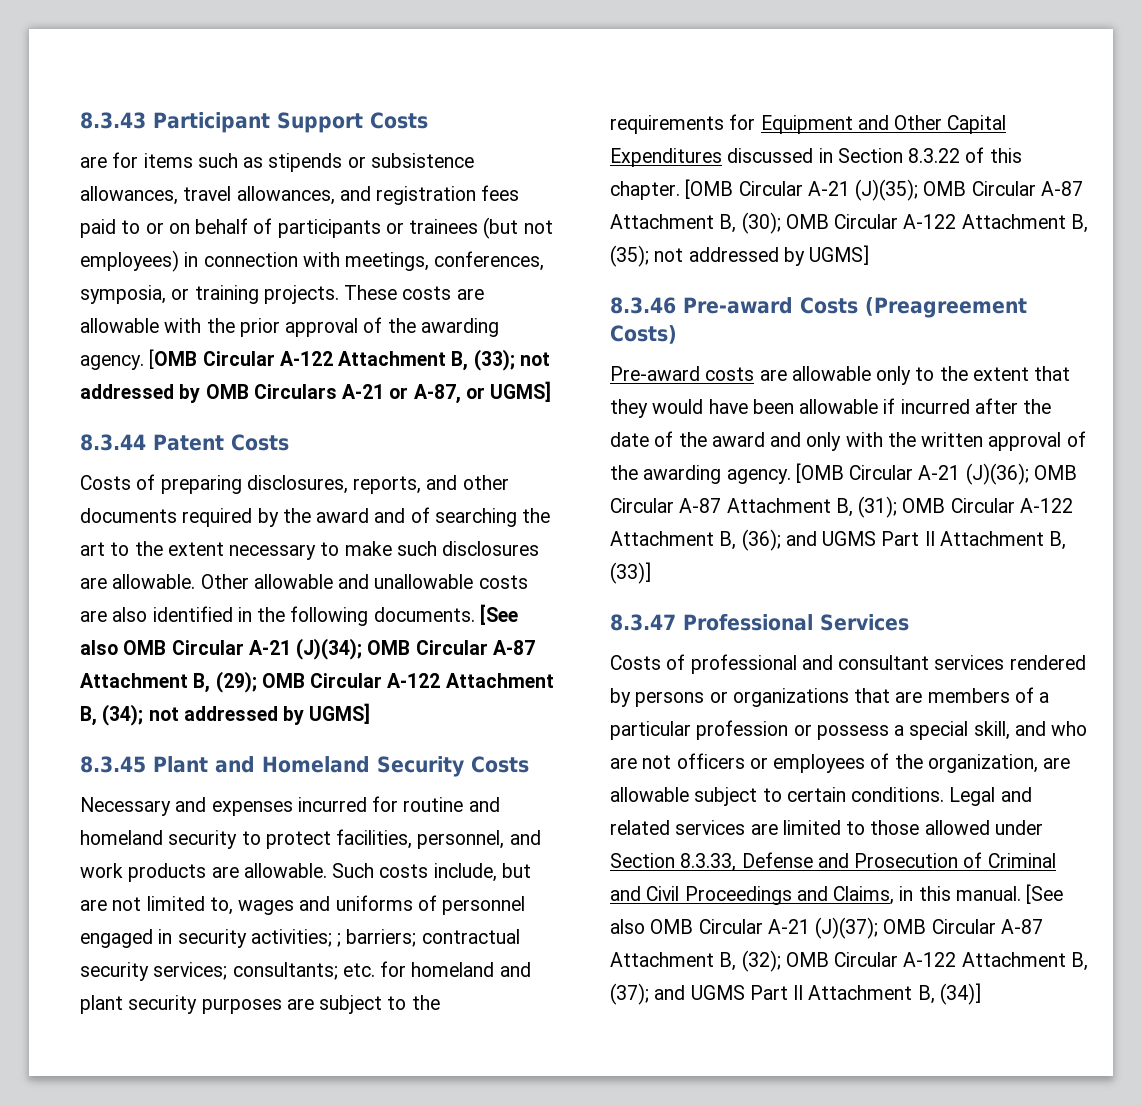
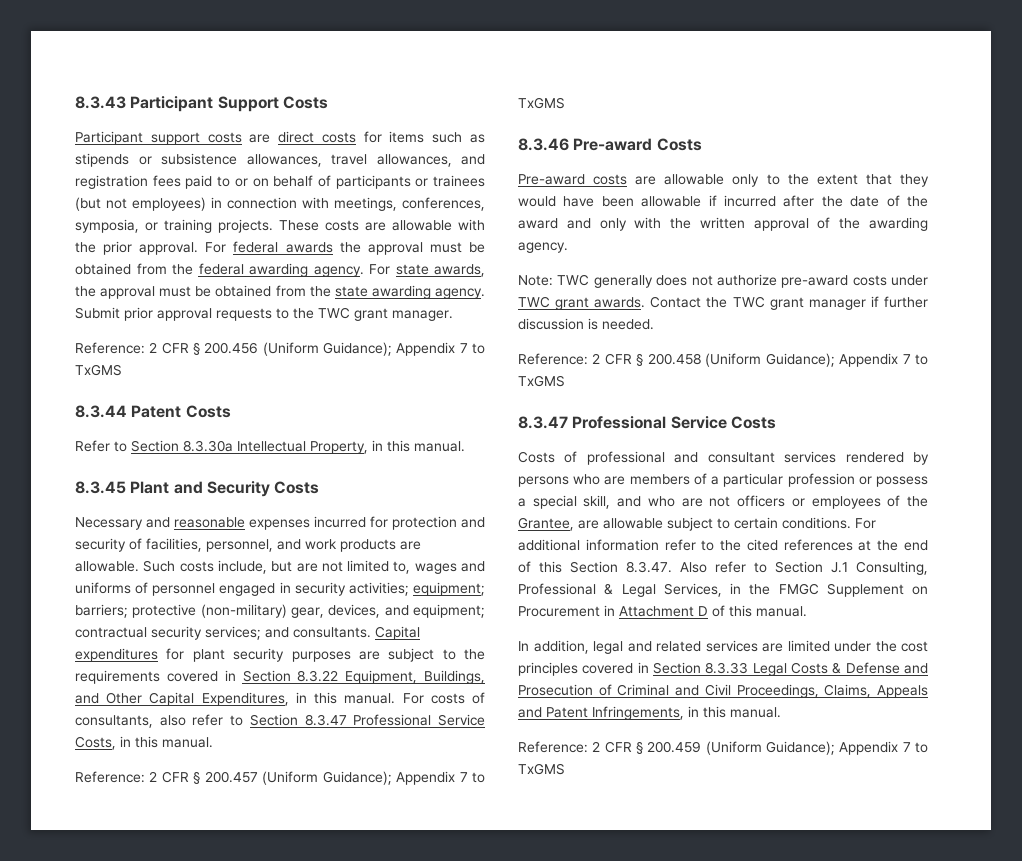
[80,156,107,168] are -> [75,131,356,145] Participant support costs are direct costs
[285,317,499,337] [80,349,550,371] [80,381,552,404] [80,434,289,451] [80,474,509,494] [80,507,551,527] [80,541,540,560] [80,574,528,589] [80,604,518,626] [80,638,535,660] [80,671,554,693] [80,703,371,726] approval of the awarding agency. [OMB Circular A-122 Attachment B, (33); not addressed by OMB Circulars A-21 or A-87, or UGMS] // 8.3.44 Patent Costs // Costs of preparing disclosures, reports, and other documents required by the award and of searching the art to the extent necessary to make such disclosures are allowable. Other allowable and unallowable costs are also identified in the following documents. [See also OMB Circular A-21 (J)(34); OMB Circular A-87 Attachment B, (29); OMB Circular A-122 Attachment B, (34); not addressed by UGMS] -> [139,241,485,255] [75,263,485,277] [75,285,485,299] [75,307,453,321] [75,342,485,356] [75,364,122,376] [75,405,231,418] [75,440,465,454] approval. For federal awards the approval must be obtained from the federal awarding agency. For state awards, the approval must be obtained from the state awarding agency. Submit prior approval requests to the TWC grant manager. // Reference: 2 CFR § 200.456 (Uniform Guidance); Appendix 7 to TxGMS // 8.3.44 Patent Costs // Refer to Section 8.3.30a Intellectual Property, in this manual.
[262,756,370,773] Homeland -> (203, 487) none
(207, 804) none -> [174,517,245,528] reasonable
[403,797,500,812] [80,830,331,849] routine and homeland security to protect -> [392,516,485,530] [75,538,142,552] protection and security of
[337,929,520,947] [80,961,531,981] ; barriers; contractual security services; consultants; etc. for homeland and -> [413,582,485,596] [75,604,485,618] [75,626,420,640] [75,648,185,662] equipment; barriers; protective (non-military) gear, devices, and equipment; contractual security services; and consultants. Capital expenditures for
[729,114,1007,134] [610,147,1022,167] [610,179,1083,201] [610,212,1088,234] [610,245,870,267] for Equipment and Other Capital Expenditures discussed in Section 8.3.22 of this chapter. [OMB Circular A-21 (J)(35); OMB Circular A-87 Attachment B, (30); OMB Circular A-122 Attachment B, (35); not addressed by UGMS] -> [166,670,485,684] [75,692,486,706] [75,714,485,728] [75,736,213,750] [75,771,486,785] [518,97,565,109] covered in Section 8.3.22 Equipment, Buildings, and Other Capital Expenditures, in this manual. For costs of consultants, also refer to Section 8.3.47 Professional Service Costs, in this manual. // Reference: 2 CFR § 200.457 (Uniform Guidance); Appendix 7 to TxGMS
[865,297,1027,318] [610,325,677,344] (Preagreement Costs) -> (702, 144) none
[795,463,1077,485] [610,496,1073,518] [610,529,1067,551] [610,562,651,584] [610,614,909,631] [OMB Circular A-21 (J)(36); OMB Circular A-87 Attachment B, (31); OMB Circular A-122 Attachment B, (36); and UGMS Part II Attachment B, (33)] // 8.3.47 Professional Services -> [518,274,928,288] [518,296,928,310] [518,318,654,330] [518,353,928,367] [518,375,565,387] [518,416,776,429] // Note: TWC generally does not authorize pre-award costs under TWC grant awards. Contact the TWC grant manager if further discussion is needed. // Reference: 2 CFR § 200.458 (Uniform Guidance); Appendix 7 to TxGMS // 8.3.47 Professional Service Costs
[709,688,891,707] or organizations that -> [573,474,601,485] who
[927,754,1038,773] organization, -> [518,517,574,531] Grantee,
[949,787,996,806] Legal -> [855,518,876,529] [518,539,928,551] [518,561,928,575] [518,583,928,597] [518,605,807,617] [518,640,623,654] For additional information refer to the cited references at the end of this Section 8.3.47. Also refer to Section J.1 Consulting, Professional & Legal Services, in the FMGC Supplement on Procurement in Attachment D of this manual. // In addition, legal
[846,820,1043,835] [610,853,737,872] to those allowed under Section 8.3.33, -> [834,641,928,652] [518,662,842,676] under the cost principles covered in Section 8.3.33 Legal Costs &
[684,884,1064,905] [610,917,1043,939] [610,950,1088,972] [610,983,981,1005] Proceedings and Claims, in this manual. [See also OMB Circular A-21 (J)(37); OMB Circular A-87 Attachment B, (32); OMB Circular A-122 Attachment B, (37); and UGMS Part II Attachment B, (34)] -> [736,684,928,698] [518,706,781,720] [518,741,928,755] [518,763,565,775] Proceedings, Claims, Appeals and Patent Infringements, in this manual. // Reference: 2 CFR § 200.459 (Uniform Guidance); Appendix 7 to TxGMS

